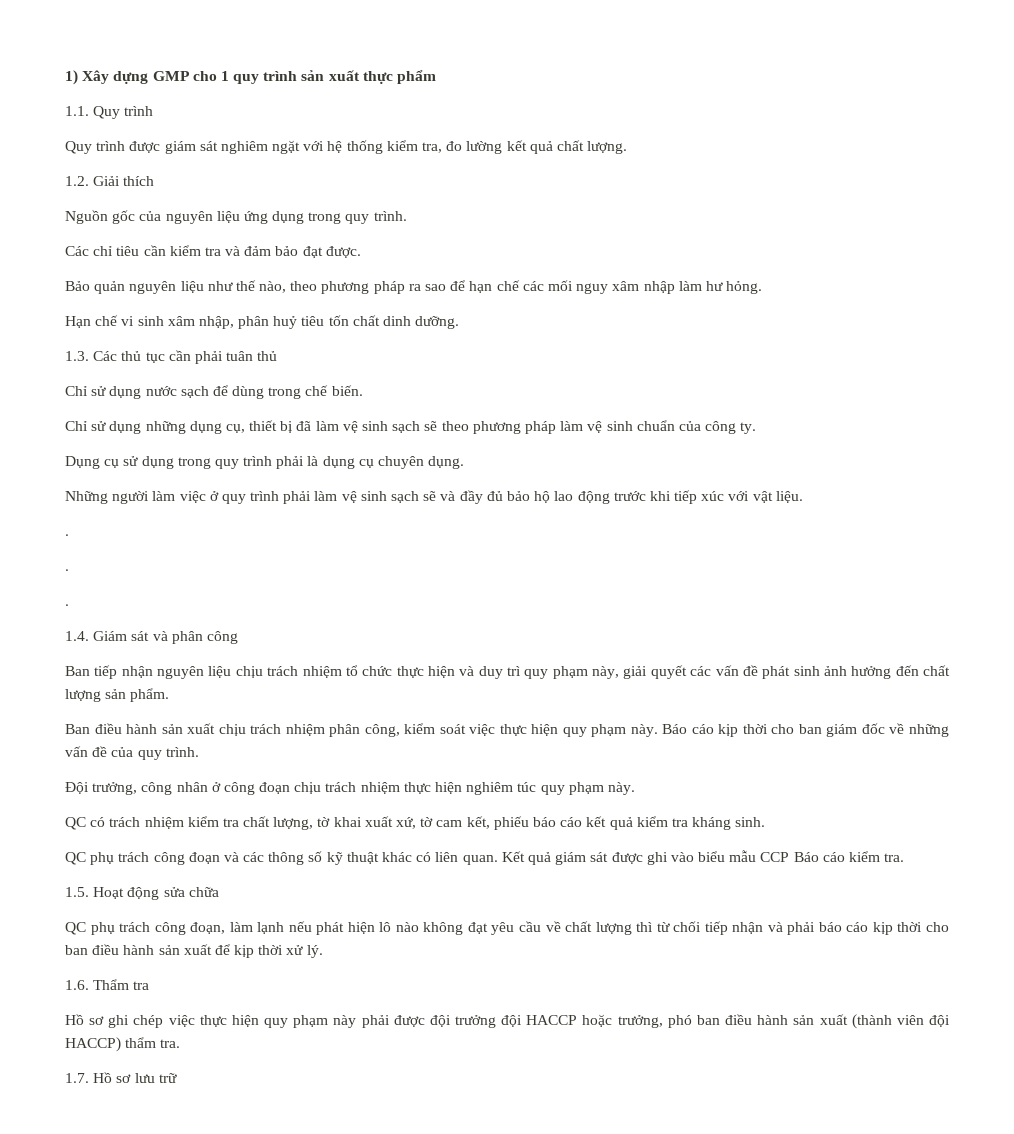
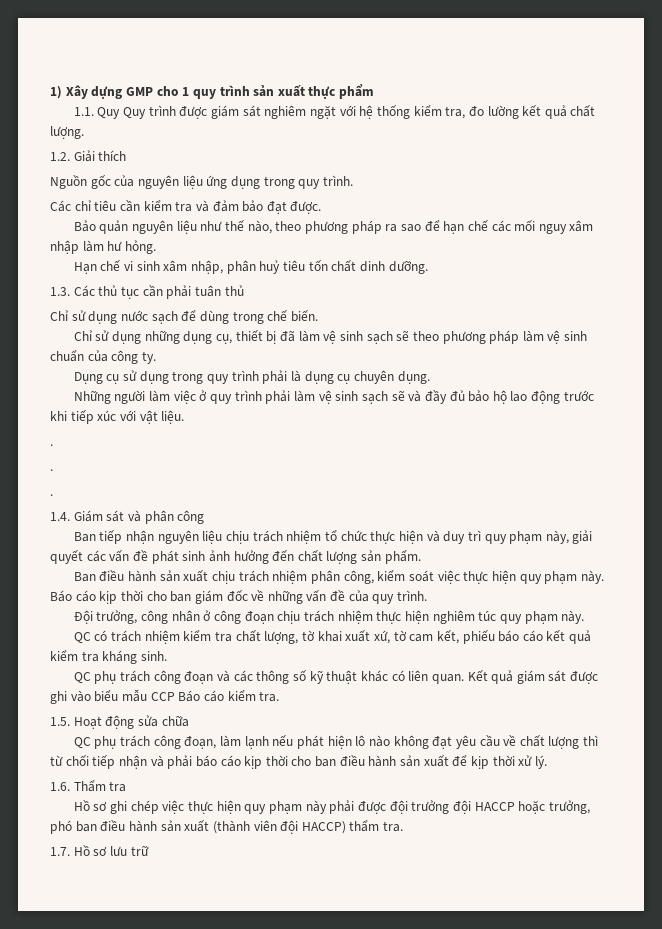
[124,106,154,116] trình // -> (121, 113) none

